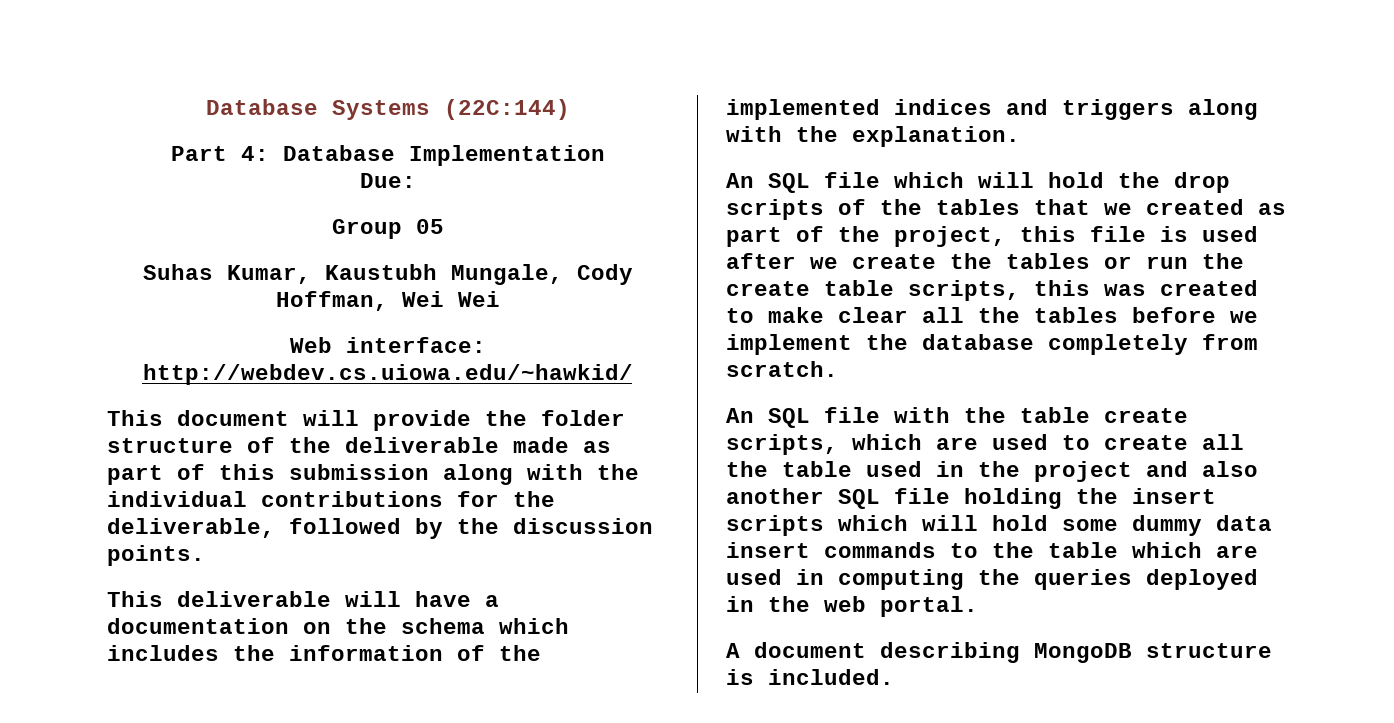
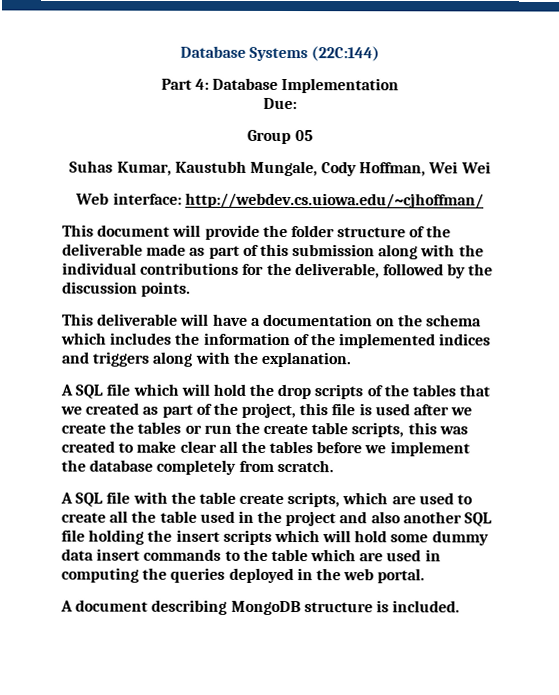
[142,364,633,385] http://webdev.cs.uiowa.edu/~hawkid/ -> [184,192,484,209] http://webdev.cs.uiowa.edu/~cjhoffman/
[726,173,754,188] An -> [60,384,73,396] A
[726,408,754,423] An -> [60,492,73,504] A

